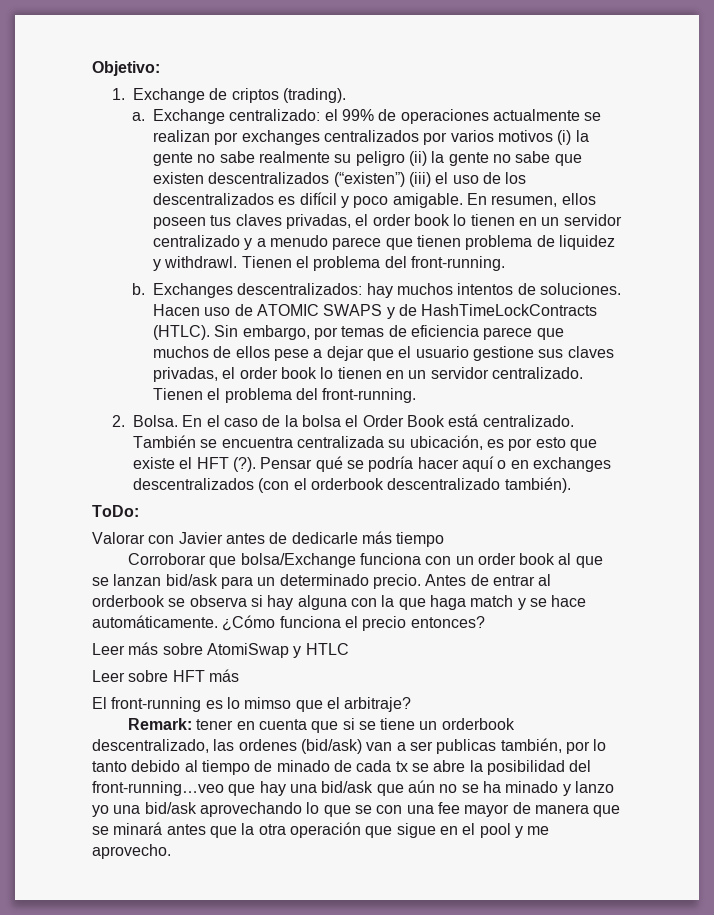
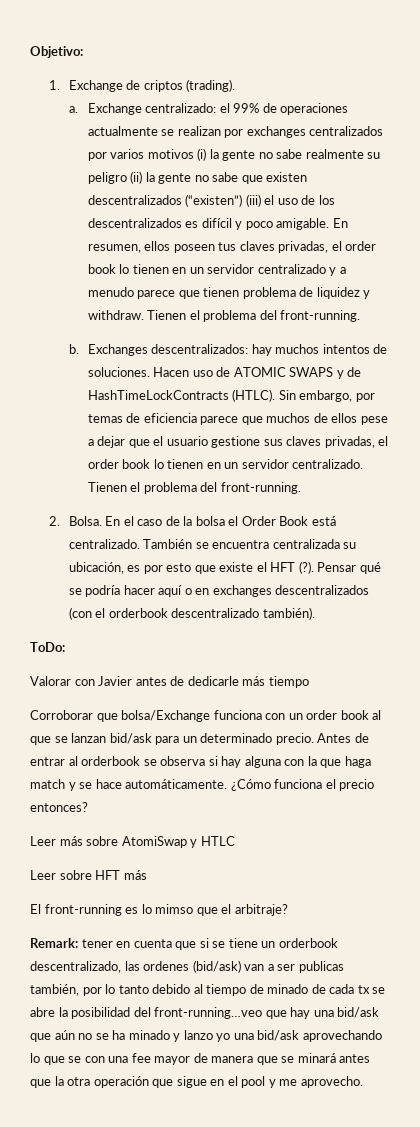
[164,256,238,268] withdrawl. -> [87,310,144,320] withdraw.

